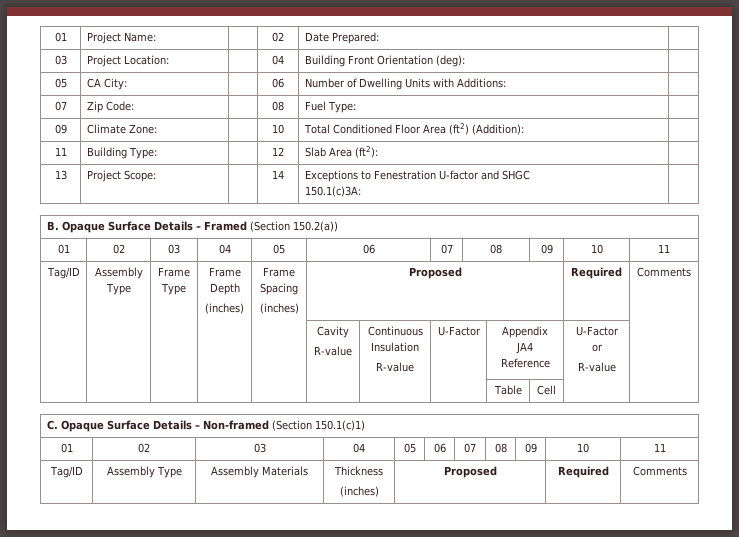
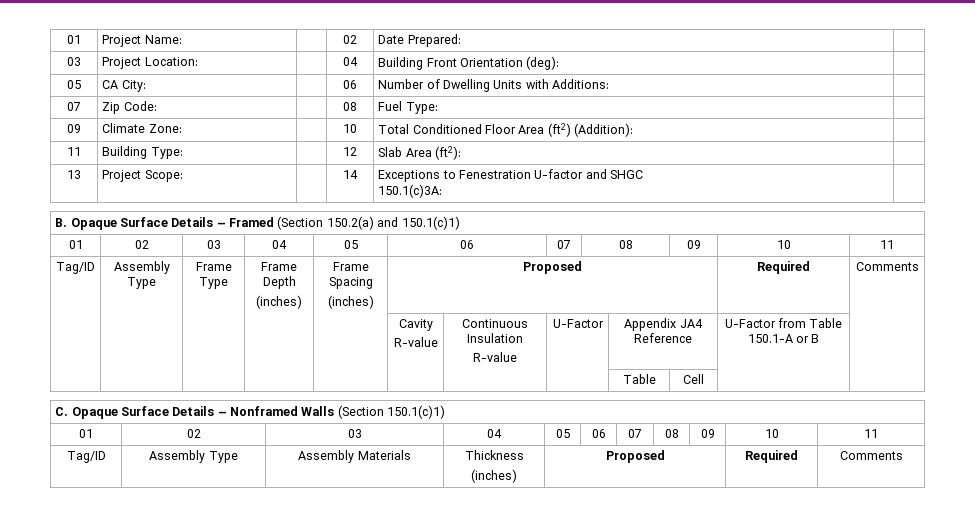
[292,221,338,232] 150.2(a)) -> [326,216,460,230] 150.2(a) and 150.1(c)1)
(619, 331) none -> [778,318,843,328] [747,334,793,343] from Table 150.1-A
[577,362,616,372] // R-value -> [811,334,820,343] B
[202,420,269,430] Non-framed -> [230,406,335,416] Nonframed Walls

